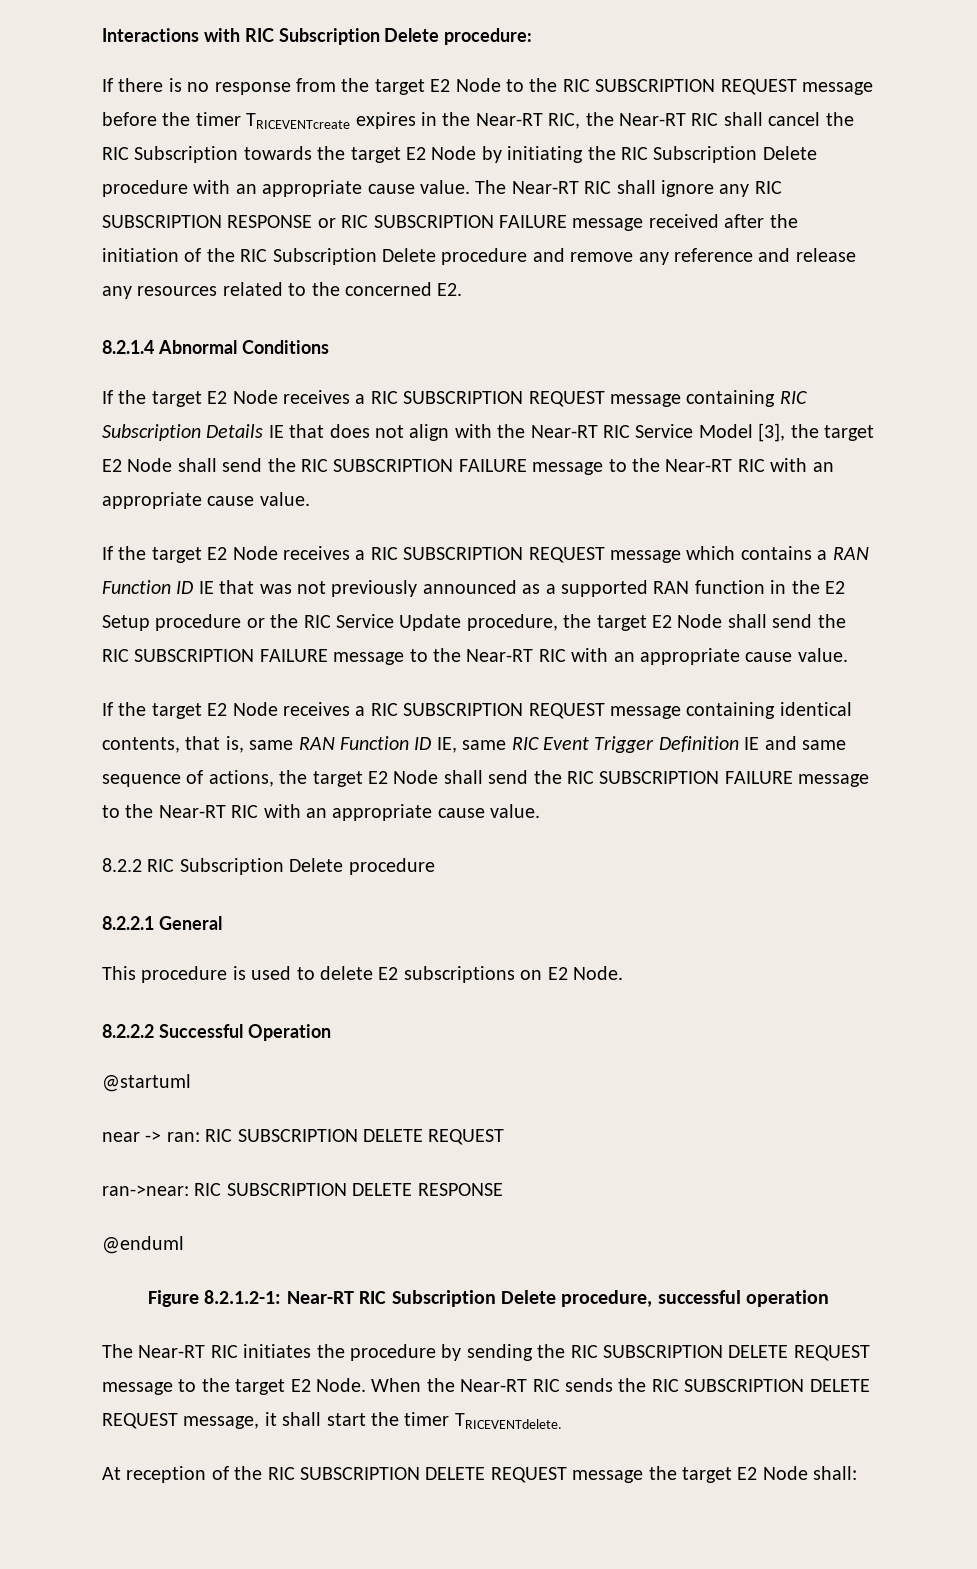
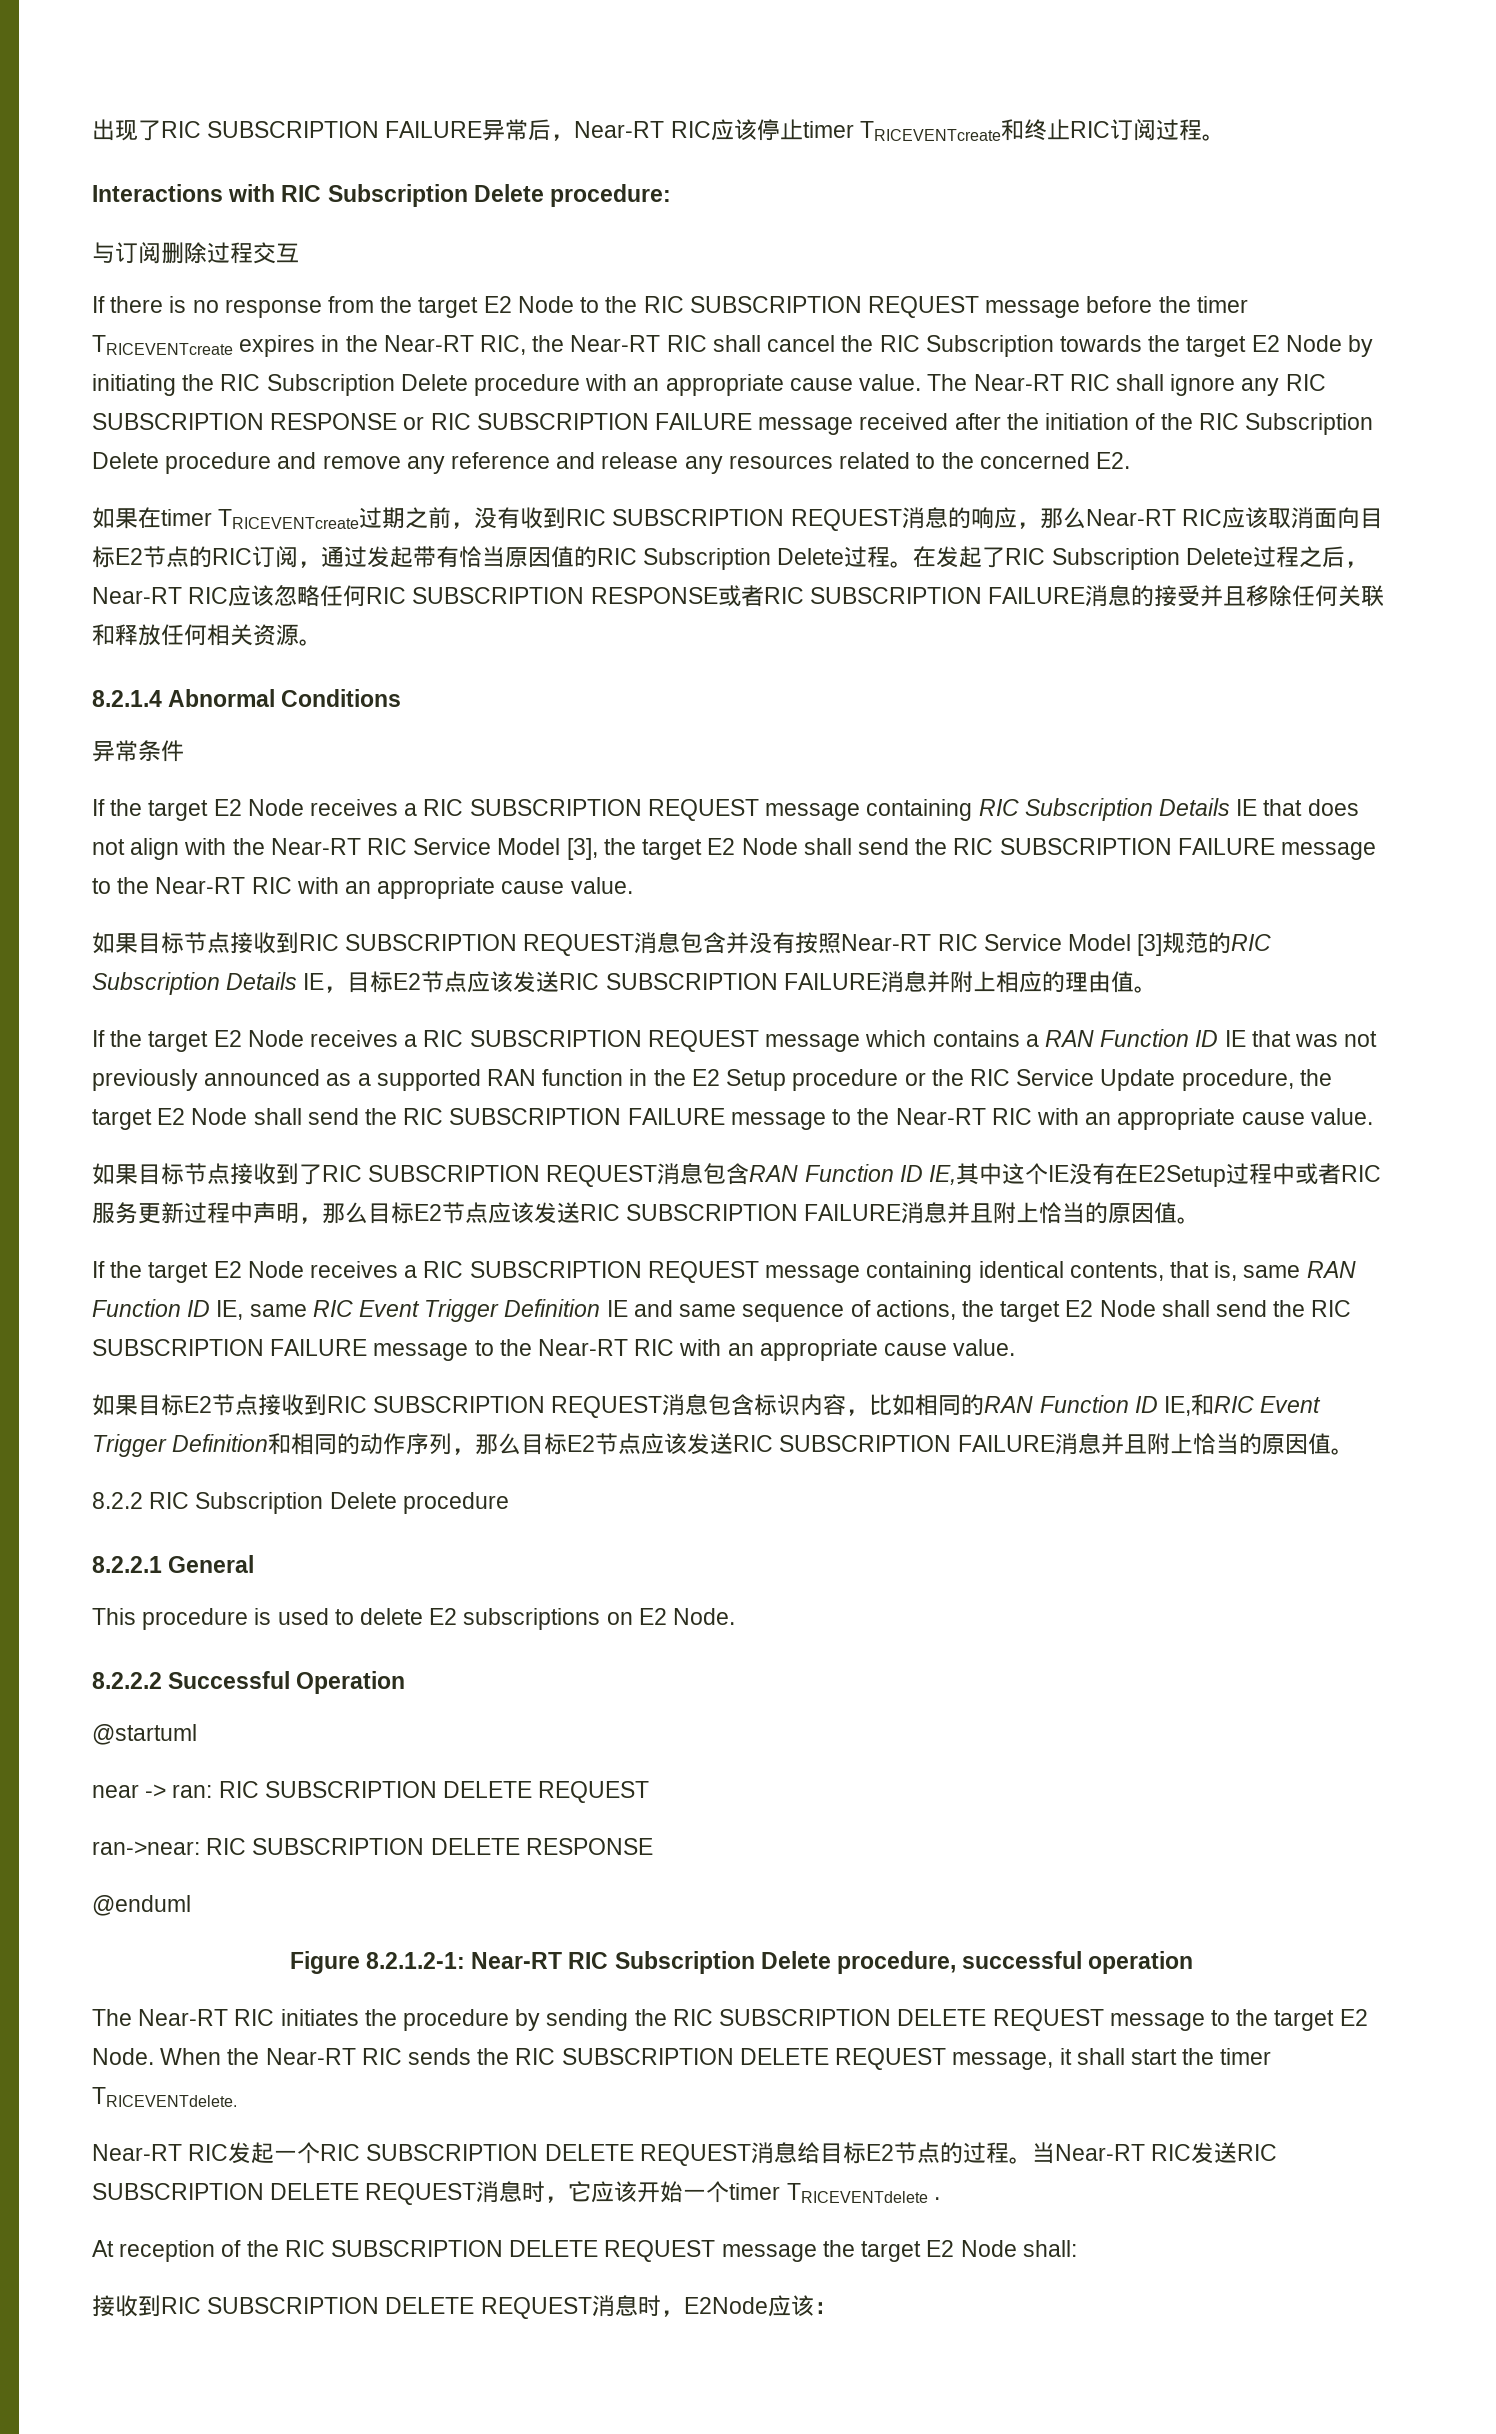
(102, 35) none -> [92,119,1225,141] 出现了RIC SUBSCRIPTION FAILURE异常后，Near-RT RIC应该停止timer TRICEVENTcreate和终止RIC订阅过程。 //
(533, 36) none -> [92,242,299,264] // 与订阅删除过程交互
(463, 289) none -> [92,507,1383,531] [92,546,1368,570] [92,585,1385,607] [92,624,322,646] // 如果在timer TRICEVENTcreate过期之前，没有收到RIC SUBSCRIPTION REQUEST消息的响应，那么Near-RT RIC应该取消面向目标E2节点的RIC订阅，通过发起带有恰当原因值的RIC Subscription Delete过程。在发起了RIC Subscription Delete过程之后，Near-RT RIC应该忽略任何RIC SUBSCRIPTION RESPONSE或者RIC SUBSCRIPTION FAILURE消息的接受并且移除任何关联和释放任何相关资源。
(329, 347) none -> [92,740,184,762] // 异常条件
(310, 499) none -> [92,932,1272,956] [92,971,1157,995] // 如果目标节点接收到RIC SUBSCRIPTION REQUEST消息包含并没有按照Near-RT RIC Service Model [3]规范的RIC Subscription Details IE，目标E2节点应该发送RIC SUBSCRIPTION FAILURE消息并附上相应的理由值。
(848, 655) none -> [92,1163,1382,1187] [92,1202,1201,1224] // 如果目标节点接收到了RIC SUBSCRIPTION REQUEST消息包含RAN Function ID IE,其中这个IE没有在E2Setup过程中或者RIC服务更新过程中声明，那么目标E2节点应该发送RIC SUBSCRIPTION FAILURE消息并且附上恰当的原因值。
(541, 811) none -> [92,1394,1322,1418] [92,1433,1354,1457] // 如果目标E2节点接收到RIC SUBSCRIPTION REQUEST消息包含标识内容，比如相同的RAN Function ID IE,和RIC Event Trigger Definition和相同的动作序列，那么目标E2节点应该发送RIC SUBSCRIPTION FAILURE消息并且附上恰当的原因值。
(562, 1421) none -> [92,2142,1278,2166] [92,2181,940,2205] // Near-RT RIC发起一个RIC SUBSCRIPTION DELETE REQUEST消息给目标E2节点的过程。当Near-RT RIC发送RIC SUBSCRIPTION DELETE REQUEST消息时，它应该开始一个timer TRICEVENTdelete .
(858, 1473) none -> [92,2295,837,2319] // 接收到RIC SUBSCRIPTION DELETE REQUEST消息时，E2Node应该：

